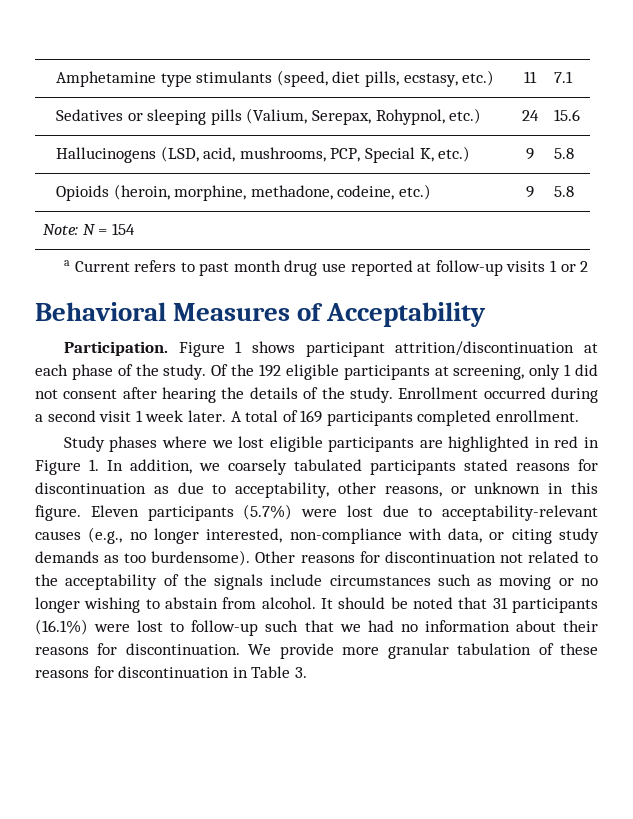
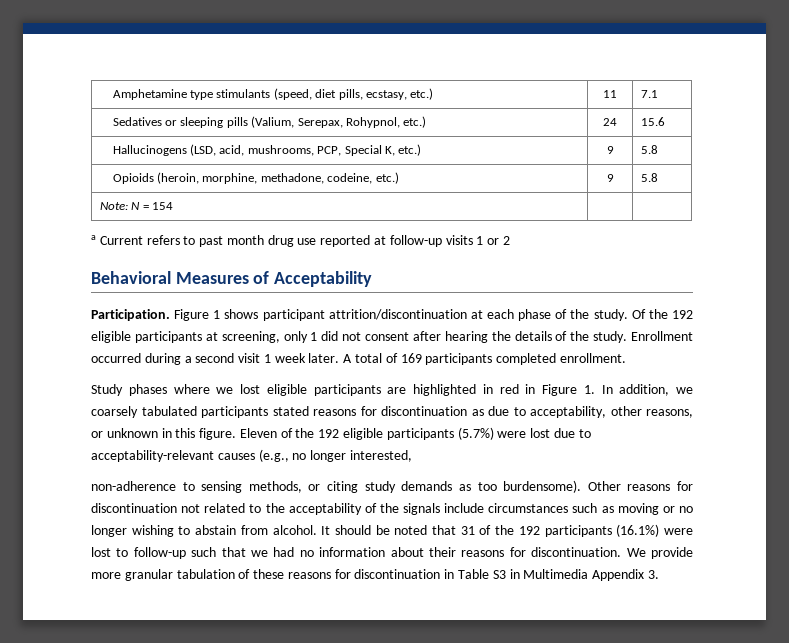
(139, 511) none -> [280,428,384,440] of the 192 eligible
[289,528,483,544] non-compliance with data, -> [91,481,302,493] // non-adherence to sensing methods,
(508, 603) none -> [479,525,540,535] of the 192
(291, 672) none -> [492,569,645,581] S3 in Multimedia Appendix

